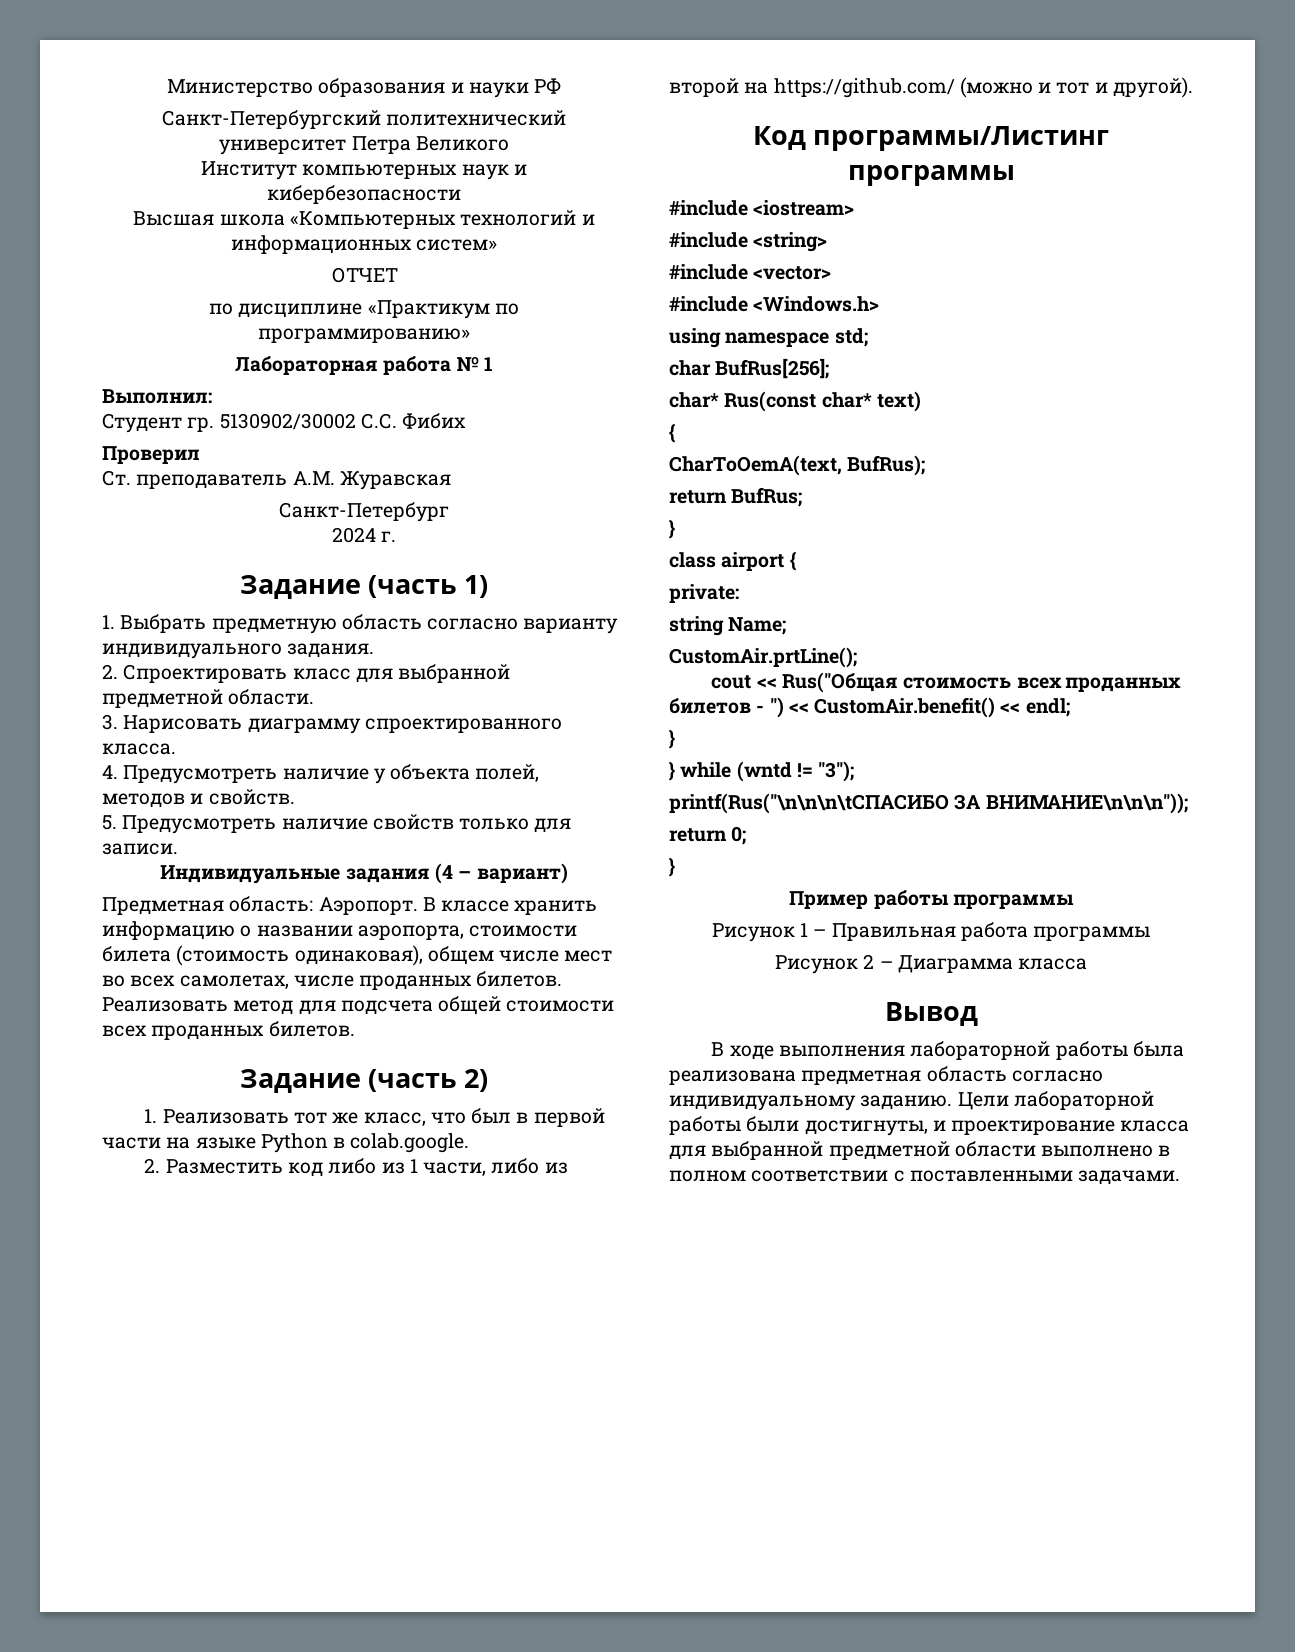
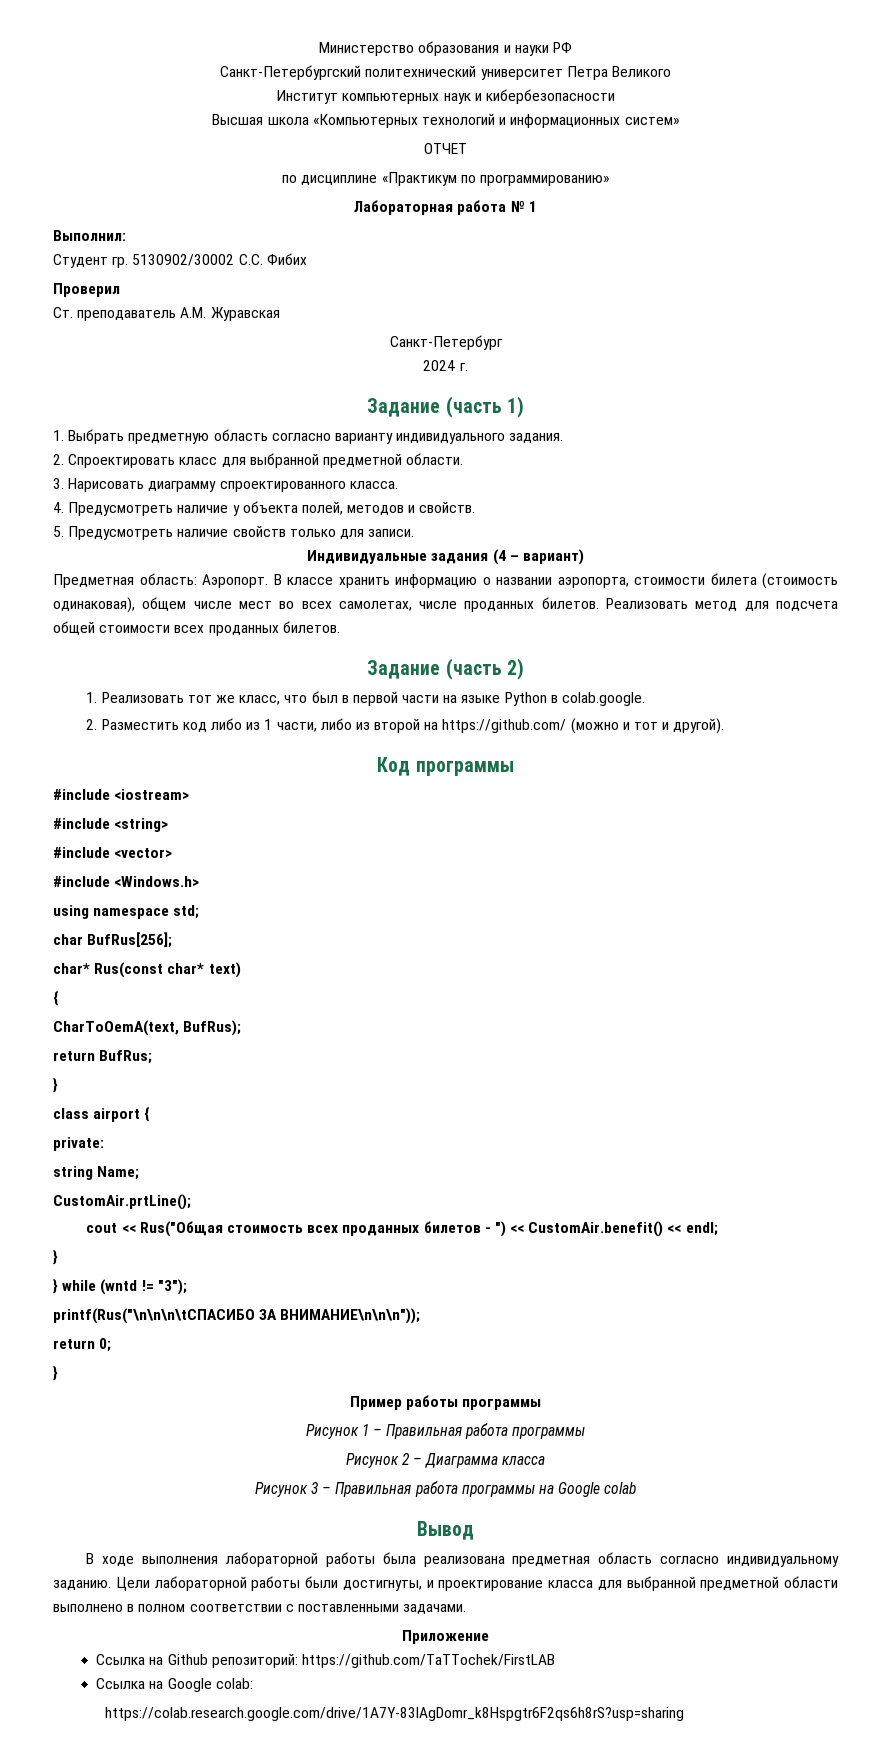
[813,126,1110,151] программы/Листинг -> (411, 766) none
(1088, 964) none -> [254,1481,637,1497] // Рисунок 3 – Правильная работа программы на Google colab
(1181, 1177) none -> [402,1630,489,1644] [96,1653,555,1668] [96,1678,253,1692] [105,1707,685,1721] // Приложение // Ссылка на Github репозиторий: https://github.com/TaTTochek/FirstLAB // Ссылка на Google colab: // https://colab.research.google.com/drive/1A7Y-83lAgDomr_k8Hspgtr6F2qs6h8rS?usp=sharing

